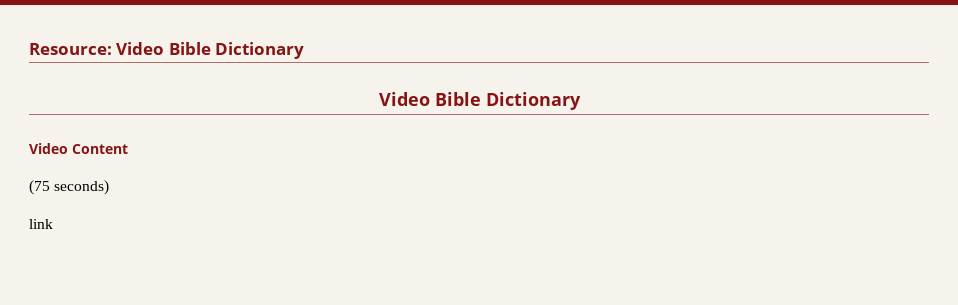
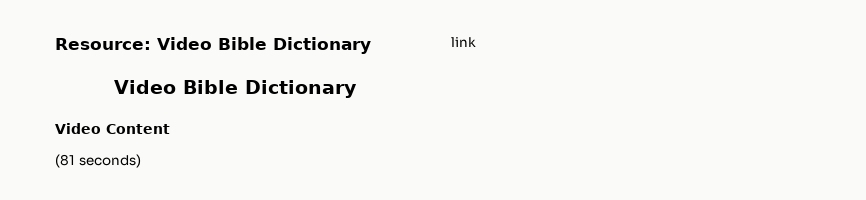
[29,180,50,195] (75 -> [55,154,75,168] (81

